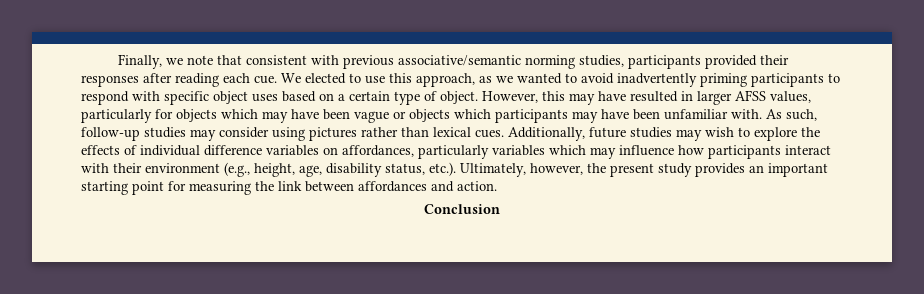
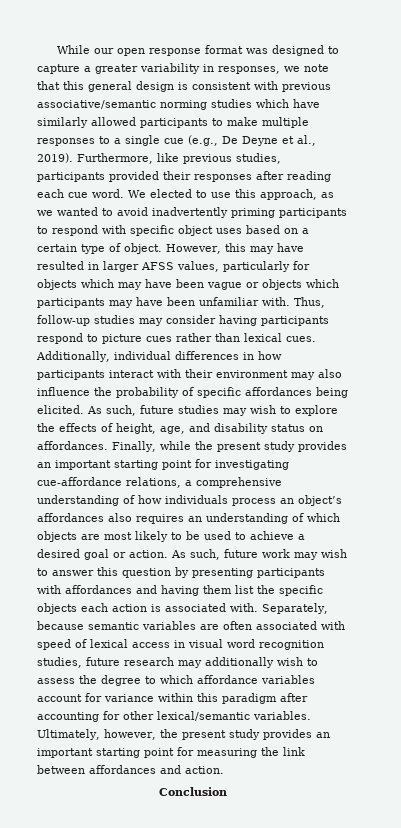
[118,54,243,69] Finally, we note that -> [57,45,340,56] [37,63,329,74] [37,81,188,92] While our open response format was designed to capture a greater variability in responses, we note that this general design is
(576, 62) none -> [211,99,320,108] [37,117,309,128] [37,135,316,146] [37,153,232,164] studies which have similarly allowed participants to make multiple responses to a single cue (e.g., De Deyne et al., 2019). Furthermore, like previous
[254,76,277,84] cue. -> [68,189,124,198] cue word.
[766,109,817,121] As such, -> [294,297,325,308] Thus,
[272,127,357,141] using pictures -> [219,315,329,326] [37,333,172,344] having participants respond to picture cues
(585, 134) none -> [113,351,282,360] [37,369,342,380] [37,387,348,398] [37,405,136,416] individual differences in how participants interact with their environment may also influence the probability of specific affordances being elicited. As such,
[140,145,831,159] [81,162,456,177] individual difference variables on affordances, particularly variables which may influence how participants interact with their environment (e.g., height, age, disability status, etc.). -> [116,423,323,434] [37,441,347,452] [37,459,289,470] [37,477,282,488] [37,495,342,506] [37,513,340,524] [37,531,305,542] [37,549,347,560] [37,567,325,578] [37,585,323,596] [37,603,328,614] [37,621,345,630] [37,639,324,650] [37,657,318,668] [37,675,315,686] [37,693,308,704] [37,711,311,722] height, age, and disability status on affordances. Finally, while the present study provides an important starting point for investigating cue-affordance relations, a comprehensive understanding of how individuals process an object’s affordances also requires an understanding of which objects are most likely to be used to achieve a desired goal or action. As such, future work may wish to answer this question by presenting participants with affordances and having them list the specific objects each action is associated with. Separately, because semantic variables are often associated with speed of lexical access in visual word recognition studies, future research may additionally wish to assess the degree to which affordance variables account for variance within this paradigm after accounting for other lexical/semantic variables.

